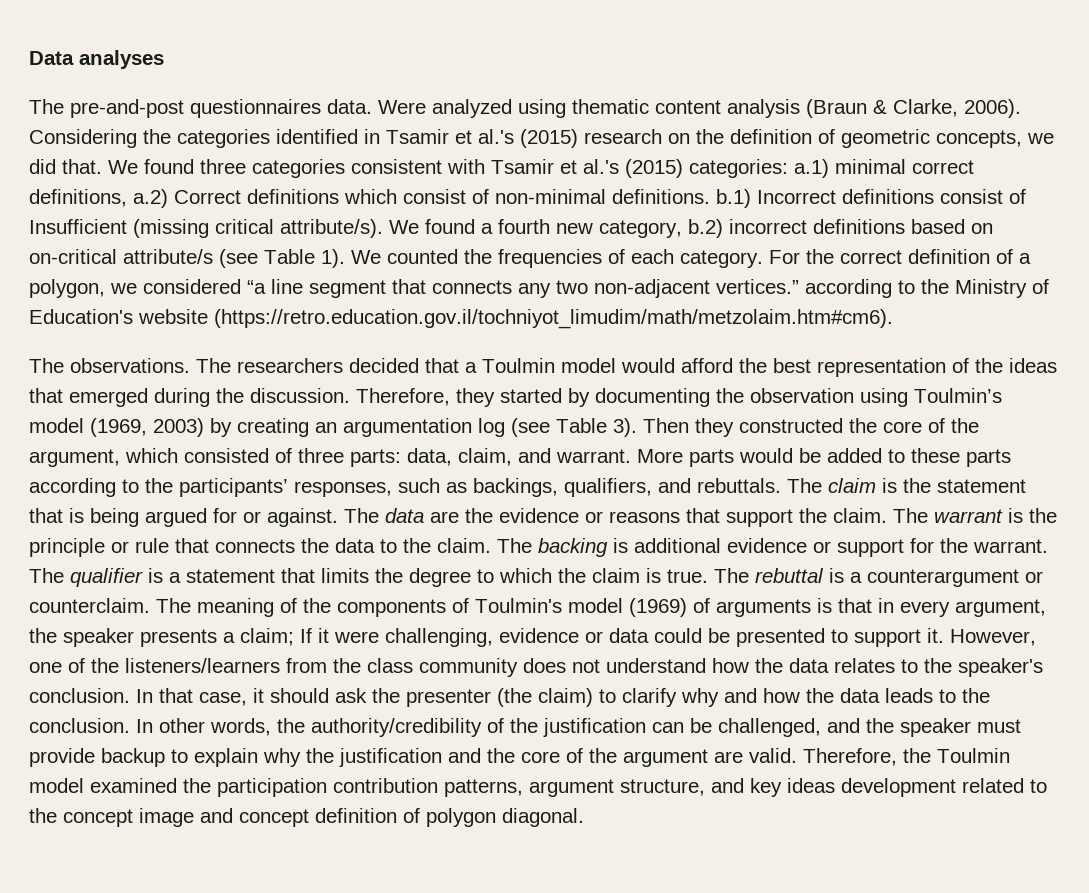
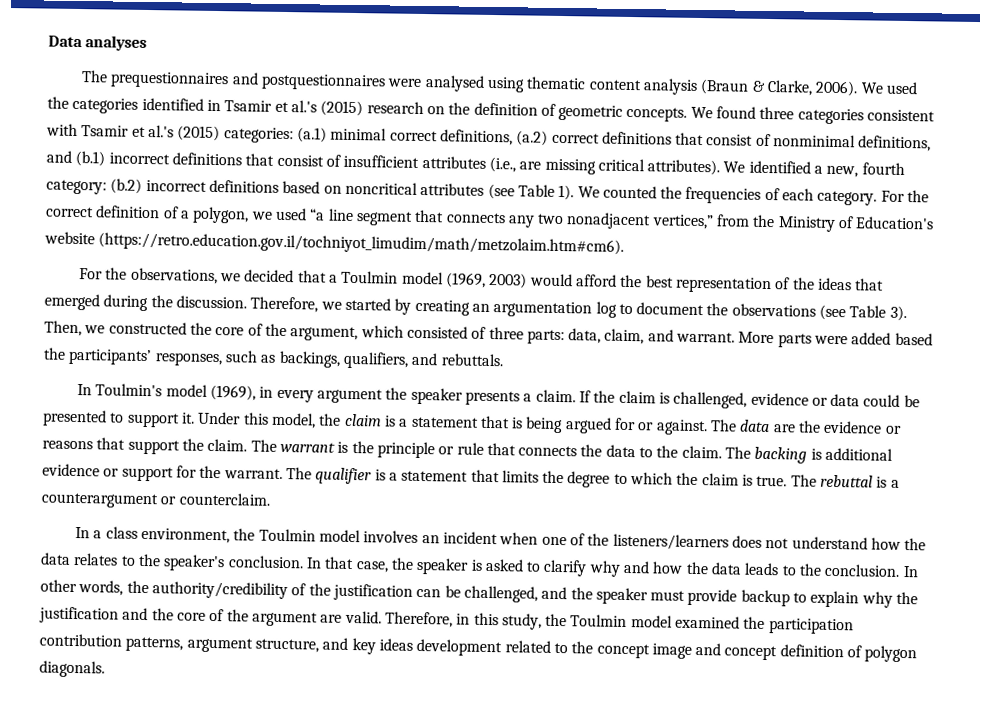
[70,99,512,118] pre-and-post questionnaires data. Were analyzed -> [110,71,485,92] prequestionnaires and postquestionnaires were analysed
[29,129,137,148] Considering -> [860,81,918,95] We used
[936,130,1054,148] [29,159,102,174] concepts, we did that. -> [626,106,688,122] concepts.
[794,159,829,178] a.1) -> [296,127,327,143] (a.1)
[133,189,1026,208] [29,219,723,238] a.2) Correct definitions which consist of non-minimal definitions. b.1) Incorrect definitions consist of Insufficient (missing critical attribute/s). We found a fourth new category, b.2) -> [516,130,932,152] [46,150,905,178] [46,178,143,195] (a.2) correct definitions that consist of nonminimal definitions, and (b.1) incorrect definitions that consist of insufficient attributes (i.e., are missing critical attributes). We identified a new, fourth category: (b.2)
[29,249,213,264] on-critical attribute/s -> [344,181,485,196] noncritical attributes
[143,279,241,294] considered -> [274,207,307,221] used
[594,279,915,298] non-adjacent vertices.” according to -> [566,212,751,230] nonadjacent vertices,” from
[29,358,343,373] The observations. The researchers -> [79,267,242,285] For the observations, we
(616, 365) none -> [445,272,528,289] (1969, 2003)
[456,388,495,407] they -> [320,301,342,310] we
[595,388,1002,407] [29,418,505,437] documenting the observation using Toulmin’s model (1969, 2003) by creating an argumentation log -> [414,299,816,318] creating an argumentation log to document the observations
[643,418,734,437] Then they -> [44,320,106,337] Then, we
[739,448,1011,467] [29,478,139,497] would be added to these parts according to -> [814,332,933,346] were added based
[787,478,931,493] The claim is the -> [77,383,920,409] [42,409,409,429] // In Toulmin's model (1969), in every argument the speaker presents a claim. If the claim is challenged, evidence or data could be presented to support it. Under this model, the claim is a
[156,598,1046,617] [29,628,1036,647] [29,658,518,677] The meaning of the components of Toulmin's model (1969) of arguments is that in every argument, the speaker presents a claim; If it were challenging, evidence or data could be presented to support it. However, one of the listeners/learners from the class community -> [75,526,729,551] // In a class environment, the Toulmin model involves an incident when one of the listeners/learners
[253,688,593,707] it should ask the presenter (the claim) -> [390,557,524,575] the speaker is asked
(897, 757) none -> [456,612,542,630] in this study,
[502,808,584,827] diagonal. -> [39,660,105,678] diagonals.

